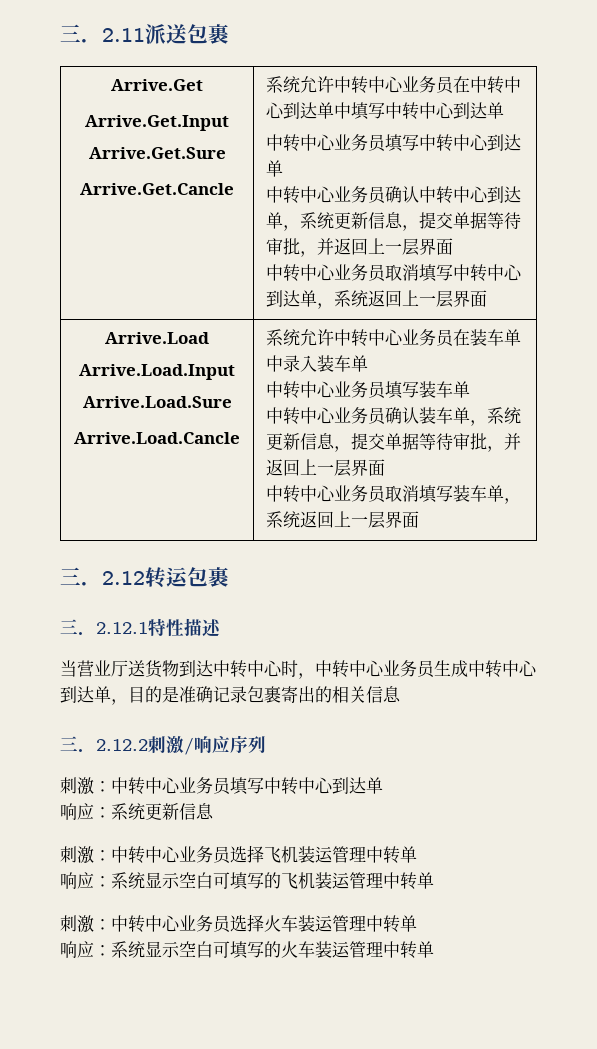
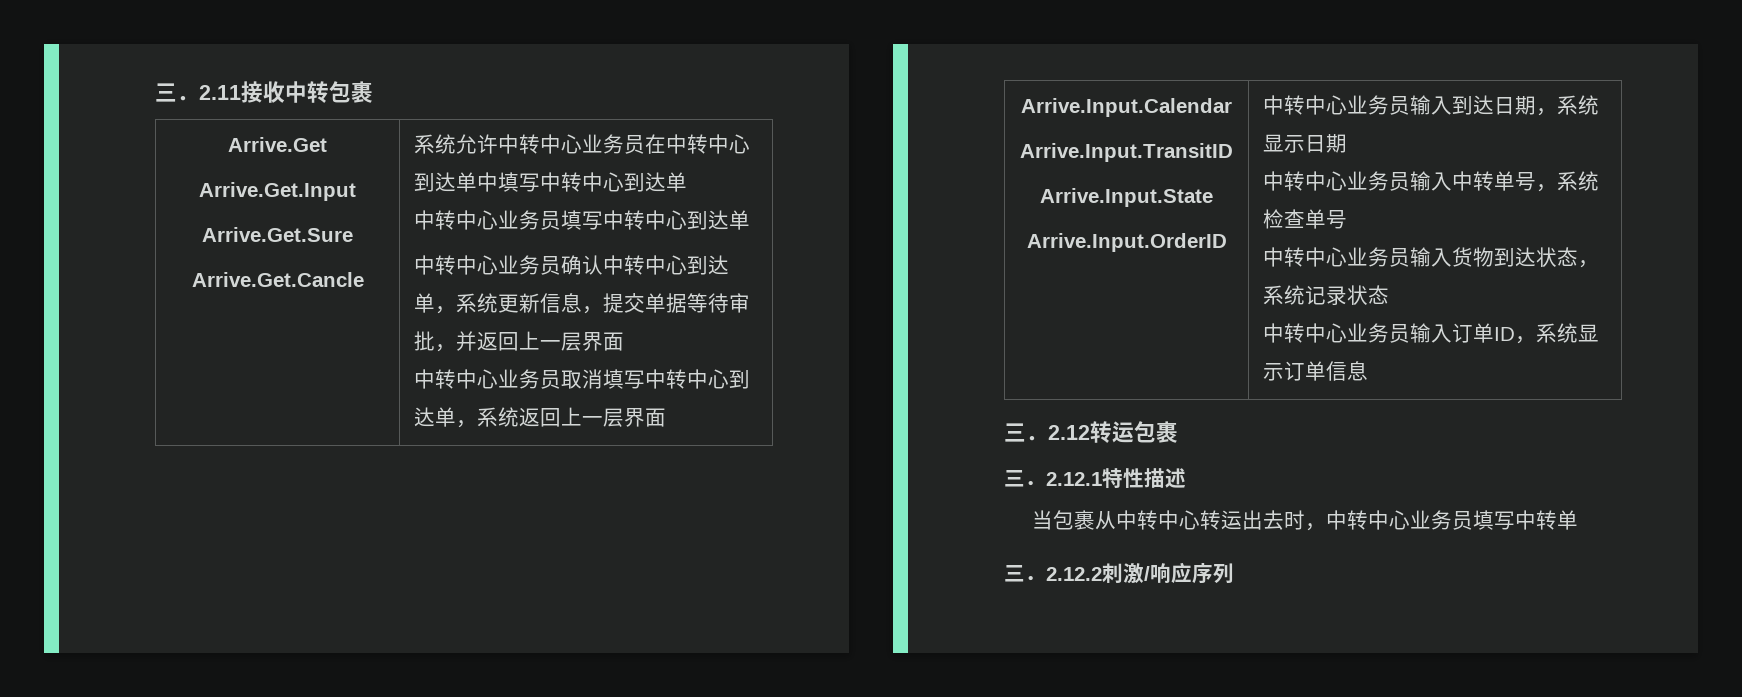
[145,24,187,44] 派送 -> [241,81,329,103] 接收中转
[105,332,209,344] [79,364,235,380] [82,396,232,408] [74,432,240,444] [266,329,522,347] [266,355,369,372] [266,381,471,399] [266,407,522,426] [266,433,522,452] [266,459,386,477] [266,485,522,504] [266,511,420,529] Arrive.Load // Arrive.Load.Input // Arrive.Load.Sure // Arrive.Load.Cancle | 系统允许中转中心业务员在装车单中录入装车单 // 中转中心业务员填写装车单 // 中转中心业务员确认装车单，系统更新信息，提交单据等待审批，并返回上一层界面 // 中转中心业务员取消填写装车单，系统返回上一层界面 -> [1021,98,1232,117] [1020,143,1233,162] [1040,188,1213,207] [1026,233,1227,252] [1263,95,1600,116] [1263,134,1348,153] [1263,171,1600,192] [1263,209,1348,229] [1263,247,1600,268] [1263,285,1390,305] [1263,323,1600,344] [1263,361,1369,381] Arrive.Input.Calendar // Arrive.Input.TransitID // Arrive.Input.State // Arrive.Input.OrderID | 中转中心业务员输入到达日期，系统显示日期 // 中转中心业务员输入中转单号，系统检查单号 // 中转中心业务员输入货物到达状态，系统记录状态 // 中转中心业务员输入订单ID，系统显示订单信息
[77,660,282,678] 营业厅送货物到达中转中心 -> [1052,510,1284,530] 包裹从中转中心转运出去
[434,660,537,678] [60,686,401,705] 生成中转中心到达单，目的是准确记录包裹寄出的相关信息 -> [1472,510,1578,530] 填写中转单
[60,777,383,795] [60,803,214,820] [60,845,417,864] [60,872,434,890] [60,914,417,933] [60,941,434,959] // 刺激：中转中心业务员填写中转中心到达单 // 响应：系统更新信息 // 刺激：中转中心业务员选择飞机装运管理中转单 // 响应：系统显示空白可填写的飞机装运管理中转单 // 刺激：中转中心业务员选择火车装运管理中转单 // 响应：系统显示空白可填写的火车装运管理中转单 -> (1234, 573) none

